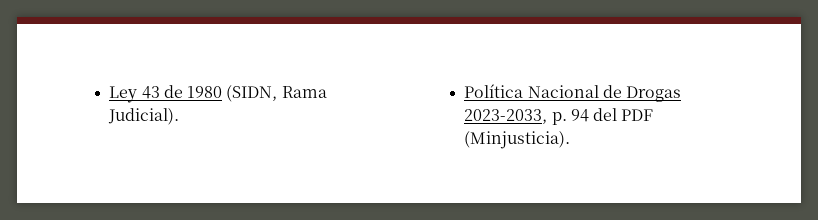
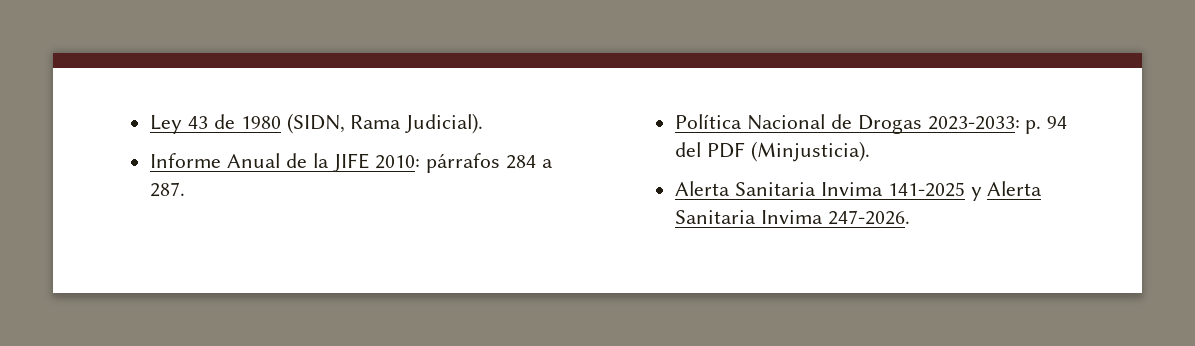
(180, 116) none -> [150,153,553,173] [150,182,186,197] // Informe Anual de la JIFE 2010: párrafos 284 a 287.
[464,109,548,124] 2023-2033, -> [927,116,1020,130] 2023-2033:
(571, 140) none -> [675,181,1043,201] [675,210,910,225] // Alerta Sanitaria Invima 141-2025 y Alerta Sanitaria Invima 247-2026.

